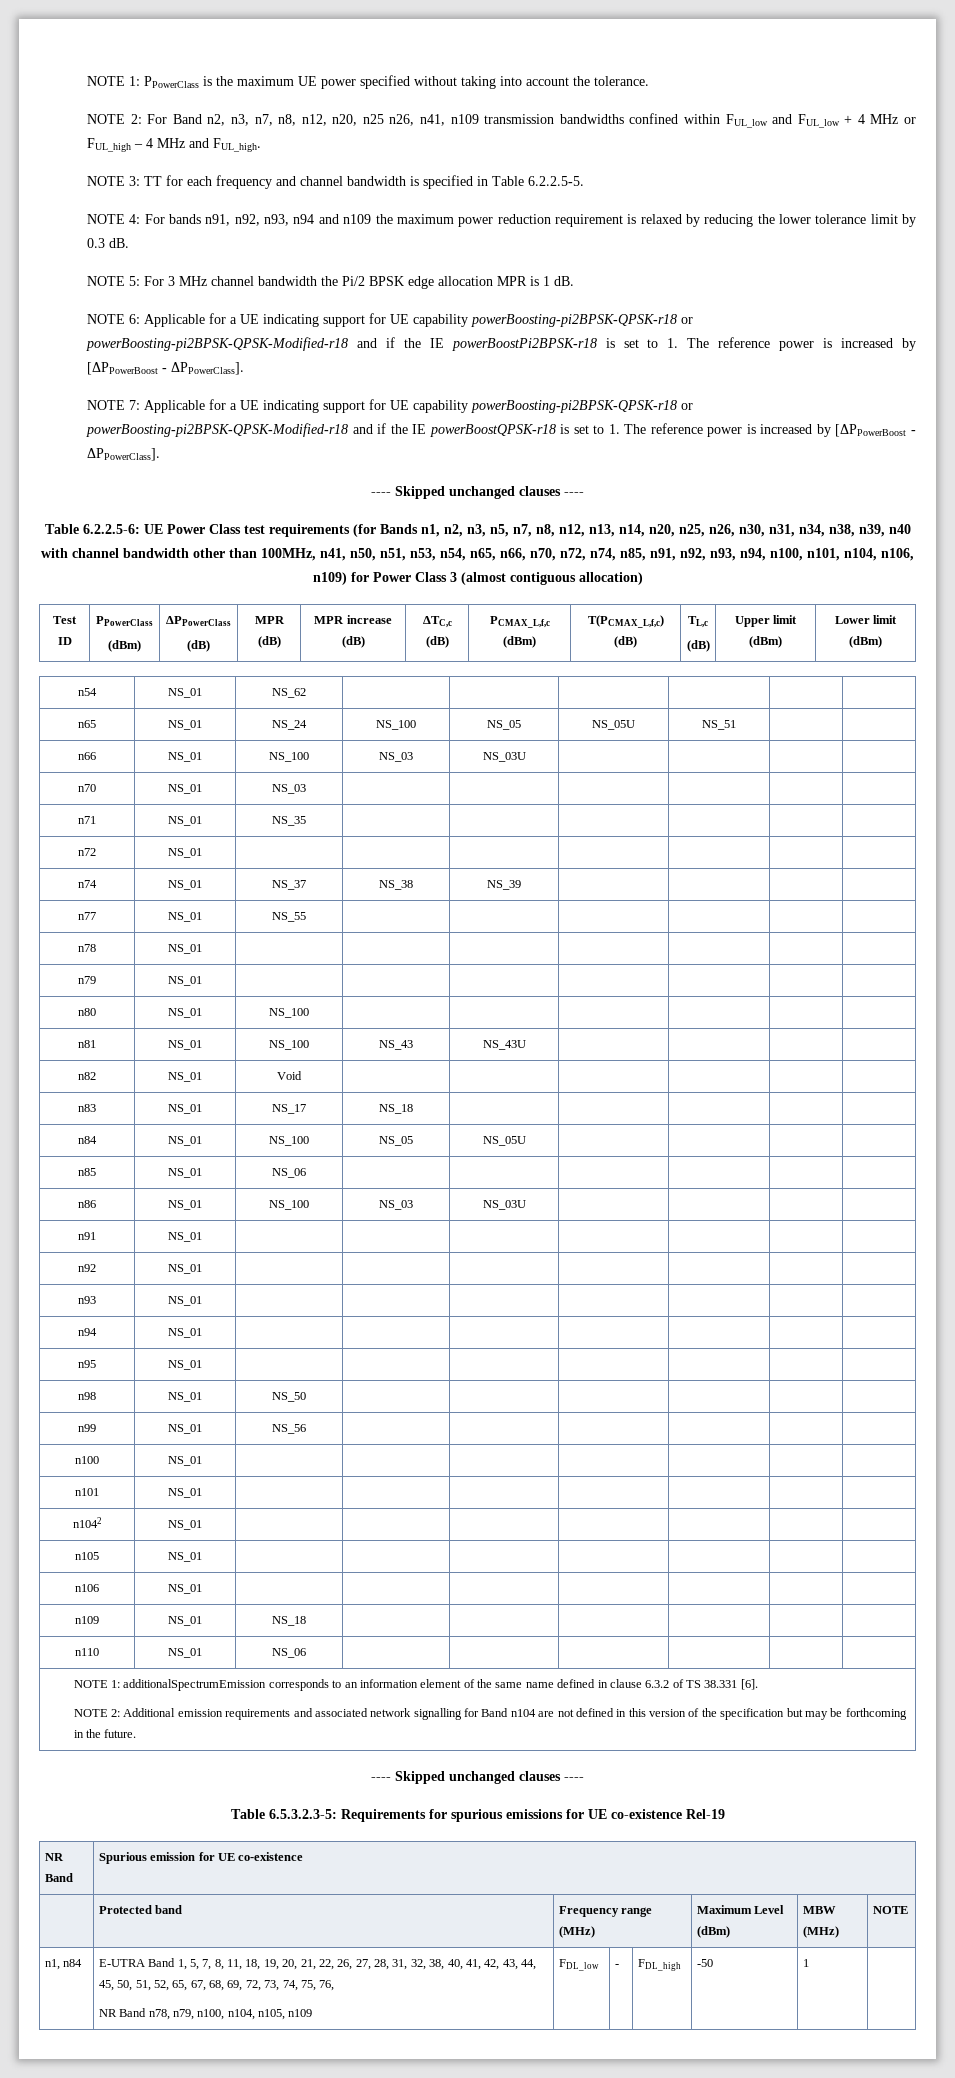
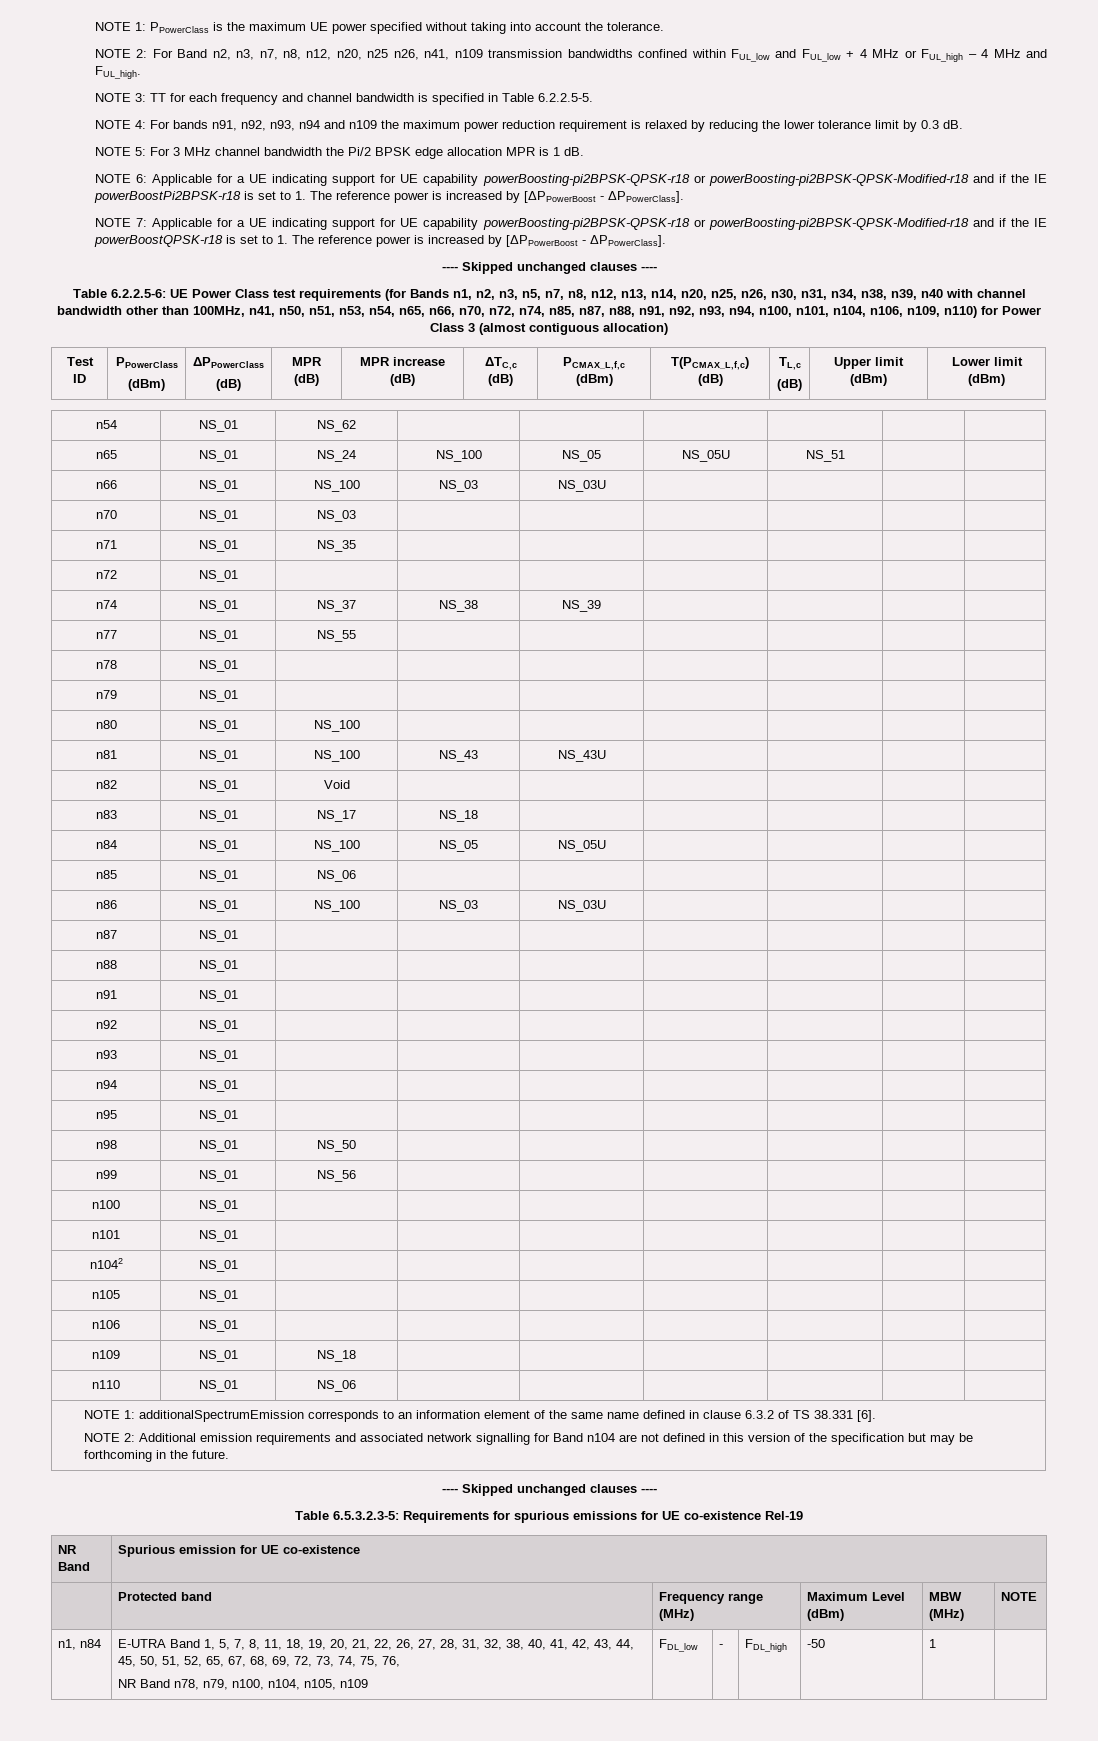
(646, 554) none -> [579,306,635,317] n87, n88,
[312,572,347,585] n109) -> [907,306,977,318] n109, n110)
(526, 1205) none -> [95,930,117,939] [198,930,238,942] [95,960,117,969] [198,960,238,972] // n87 | NS_01 | | | | | | | // n88 | NS_01 | | | | | | |

